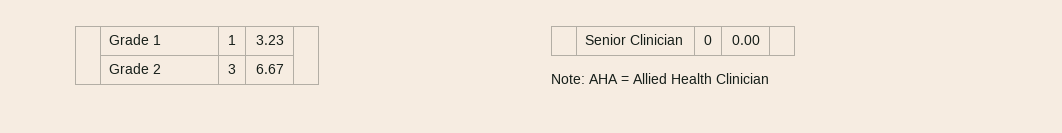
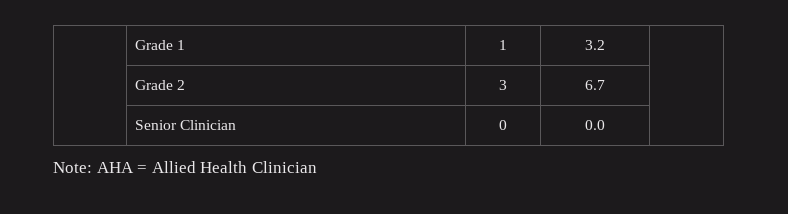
[255,35,284,45] 3.23 -> [584,40,605,50] 3.2
[255,64,284,74] 6.67 -> [584,80,605,90] 6.7
[731,35,760,45] 0.00 -> [584,120,605,130] 0.0

